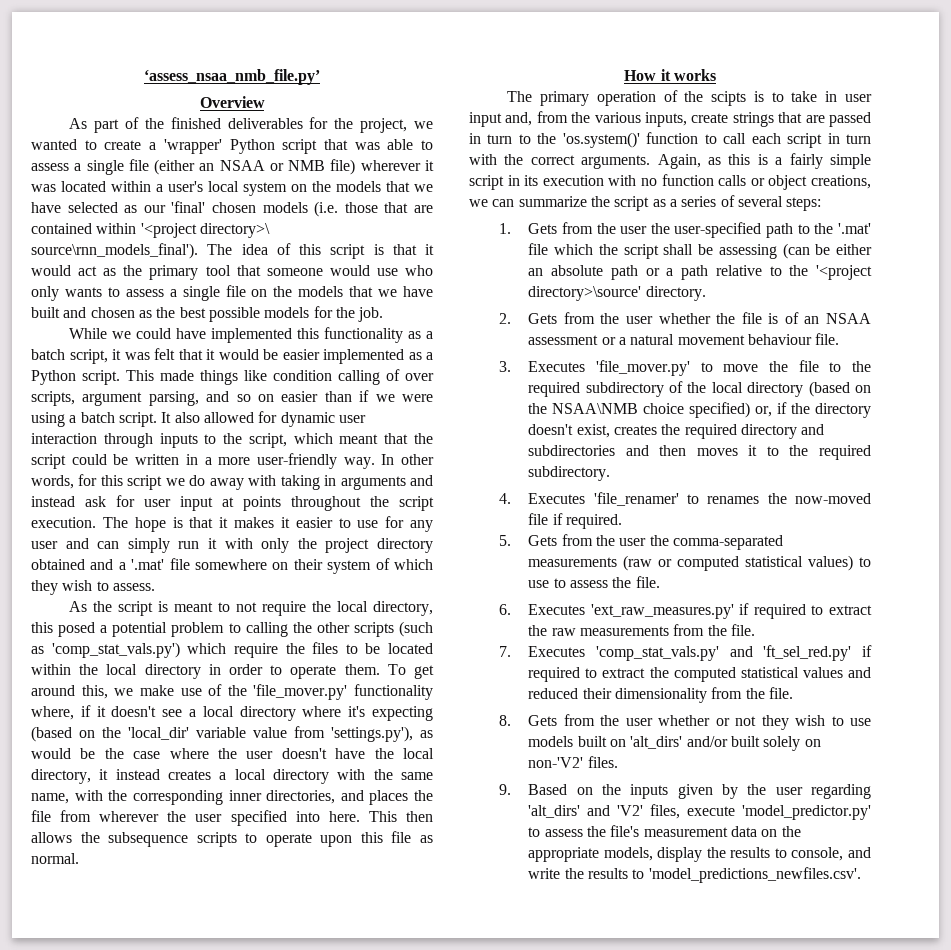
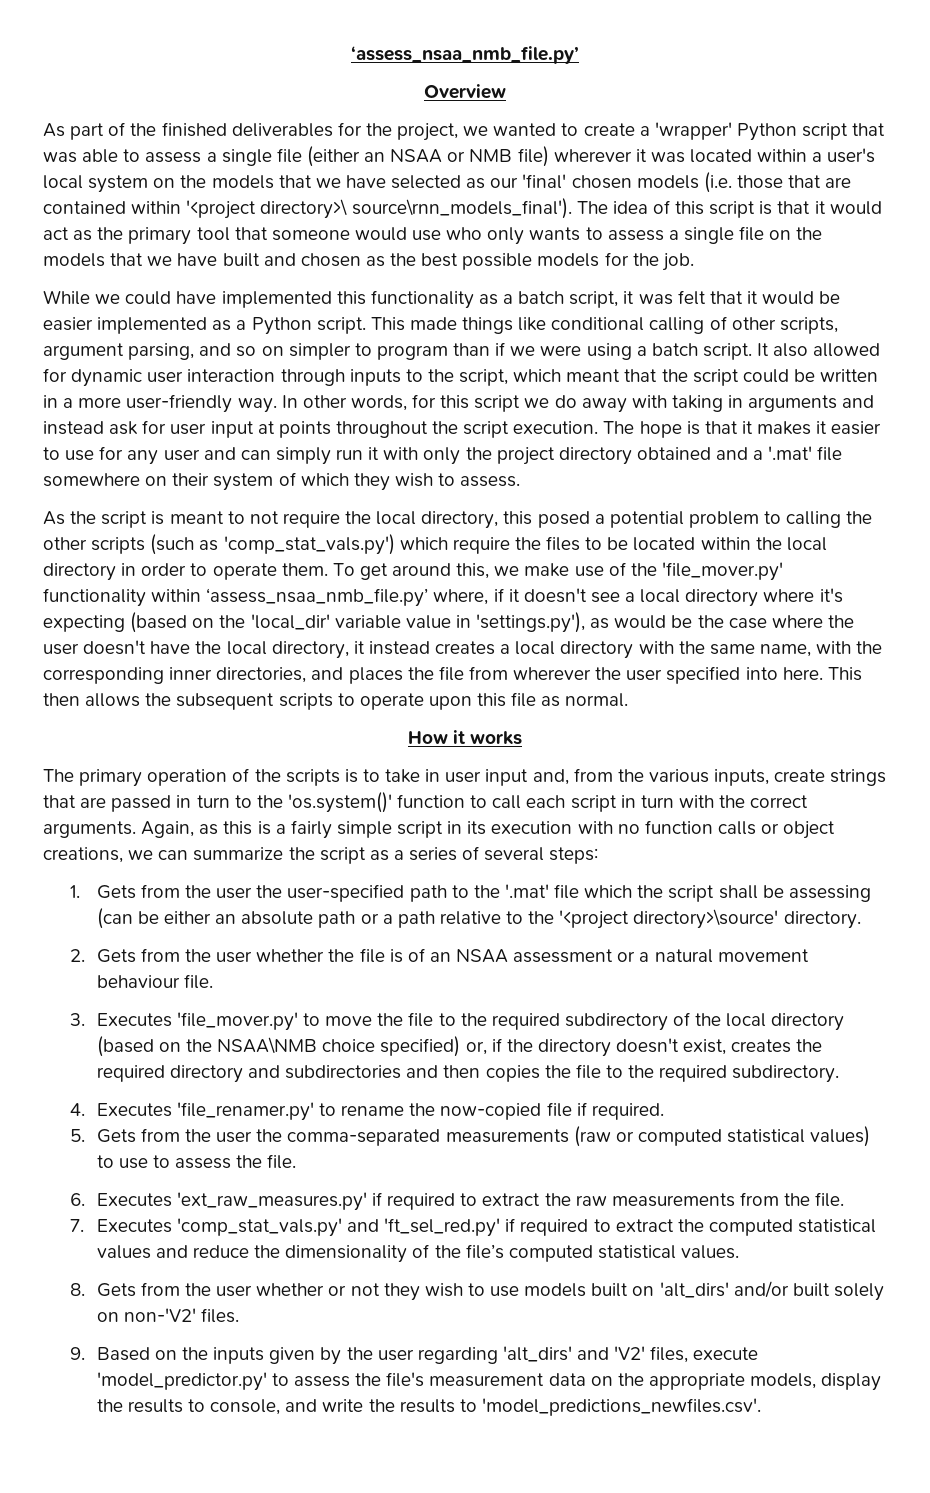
[273,370,332,381] condition -> [551,317,645,331] conditional
[405,373,434,381] over -> [731,317,776,330] other
[281,391,319,402] easier -> [288,343,448,360] simpler to program
(433, 692) none -> [151,588,429,607] within ‘assess_nsaa_nmb_file.py’
[294,726,325,738] from -> [455,615,471,628] in
[108,832,189,847] subsequence -> [176,693,275,710] subsequent
[711,91,747,106] scipts -> [285,769,340,786] scripts
[696,445,758,456] moves it -> [485,1064,601,1082] copies the file
[593,492,871,506] 'file_renamer' to renames the now-moved -> [176,1102,542,1121] 'file_renamer.py' to rename the now-copied
[528,687,793,703] reduced their dimensionality from the file. -> [193,1244,740,1263] reduce the dimensionality of the file’s computed statistical values.

